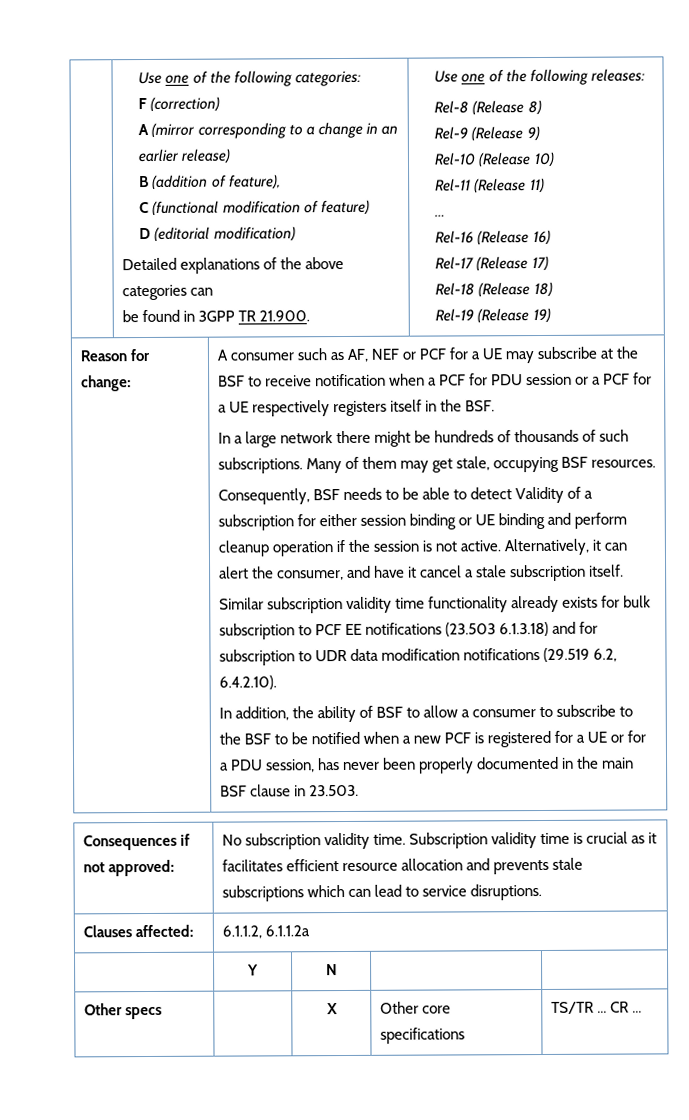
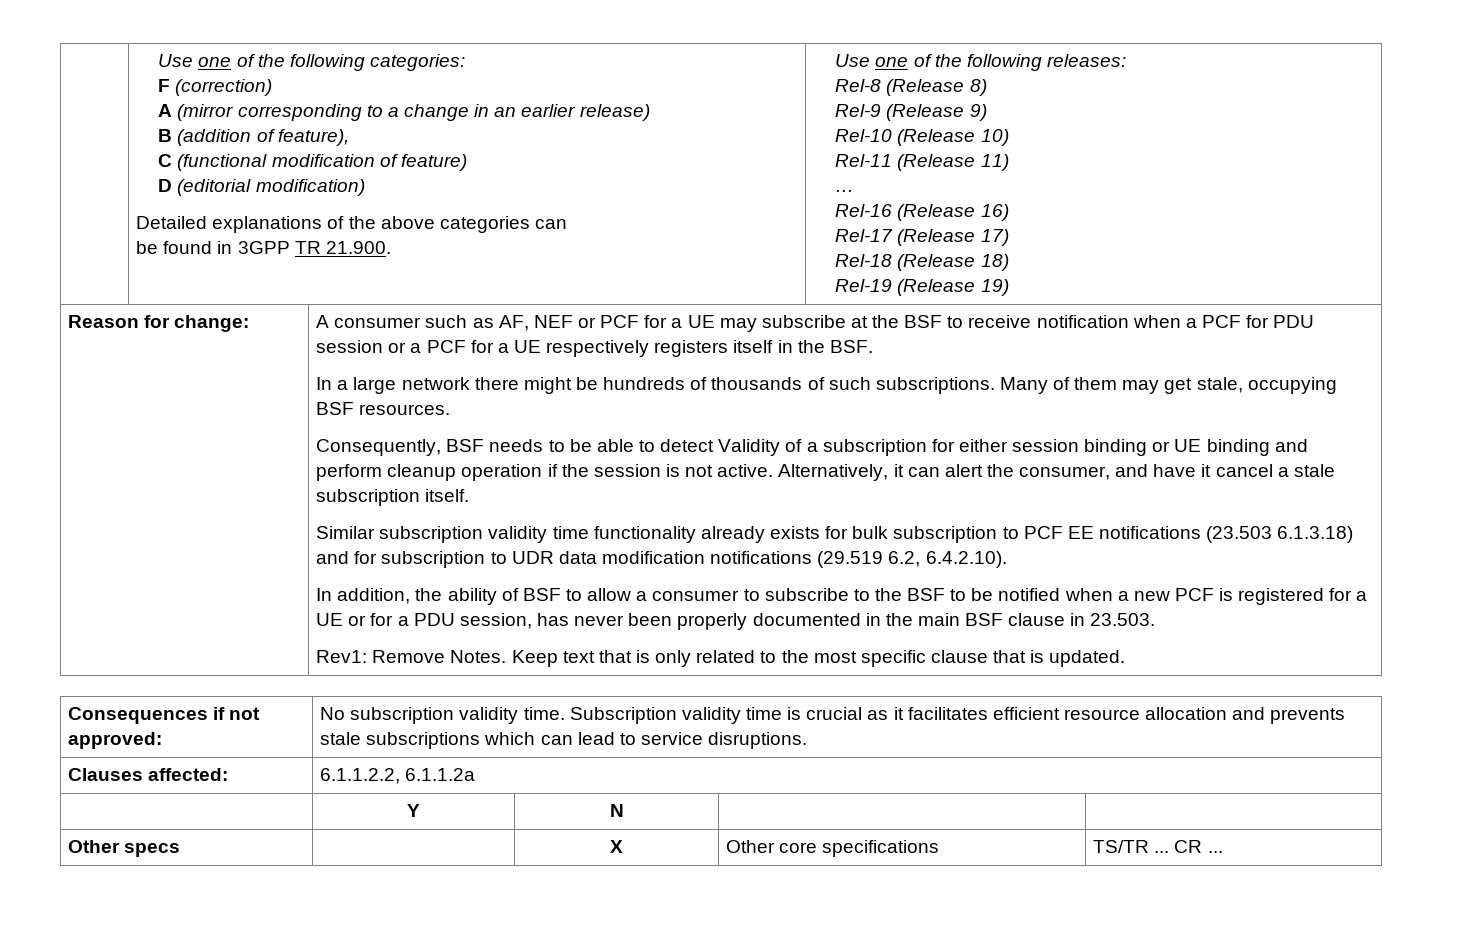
(359, 790) none -> [316,650,1126,667] // Rev1: Remove Notes. Keep text that is only related to the most specific clause that is updated.
[221,925,262,939] 6.1.1.2, -> [320,768,401,784] 6.1.1.2.2,

